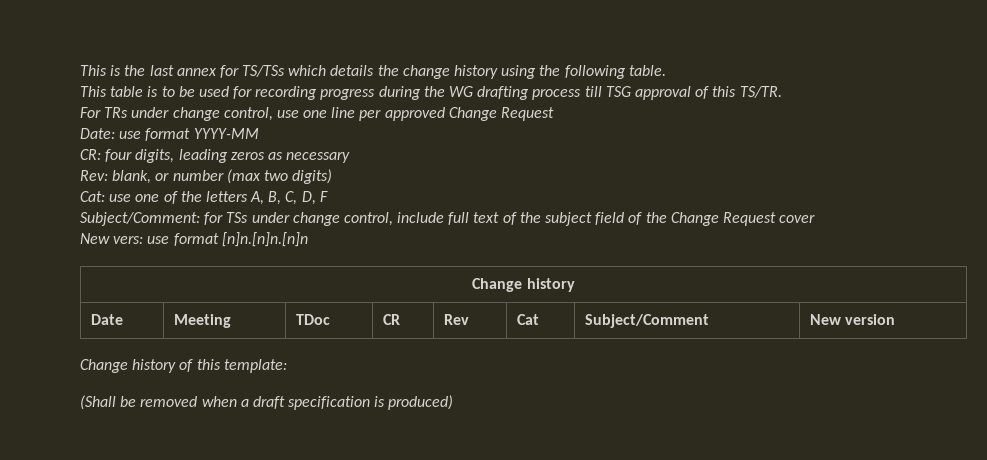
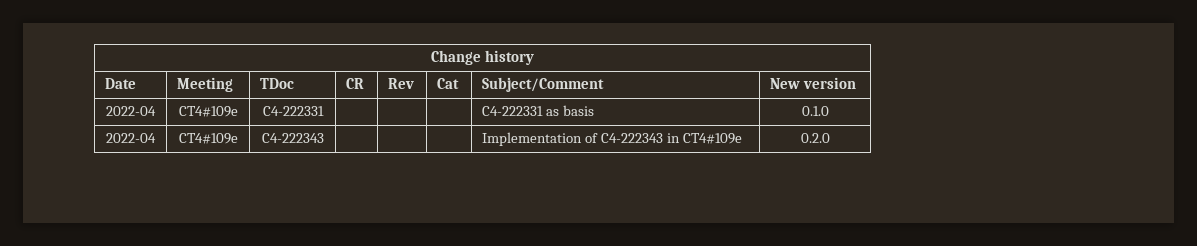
[80,65,666,79] [80,86,782,100] [80,107,555,121] [80,128,259,141] [80,149,351,163] [80,169,333,184] [80,191,328,205] [80,212,816,226] [80,232,308,247] This is the last annex for TS/TSs which details the change history using the following table. // This table is to be used for recording progress during the WG drafting process till TSG approval of this TS/TR. // For TRs under change control, use one line per approved Change Request // Date: use format YYYY-MM // CR: four digits, leading zeros as necessary // Rev: blank, or number (max two digits) // Cat: use one of the letters A, B, C, D, F // Subject/Comment: for TSs under change control, include full text of the subject field of the Change Request cover // New vers: use format [n]n.[n]n.[n]n // -> (431, 57) none
[80,359,287,373] [80,395,454,410] // Change history of this template: // (Shall be removed when a draft specification is produced) -> [106,106,156,116] [178,106,238,117] [262,106,324,116] [482,105,595,116] [801,106,829,116] [106,133,156,143] [178,133,238,144] [261,133,324,143] [482,132,743,146] [800,133,830,143] // 2022-04 | CT4#109e | C4-222331 | | | | C4-222331 as basis | 0.1.0 // 2022-04 | CT4#109e | C4-222343 | | | | Implementation of C4-222343 in CT4#109e | 0.2.0

